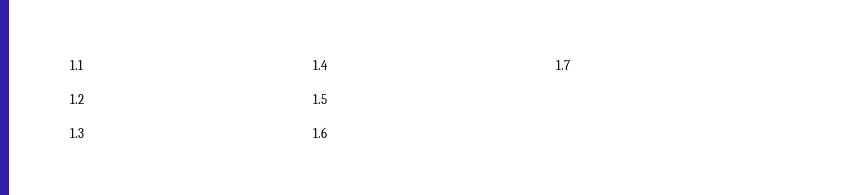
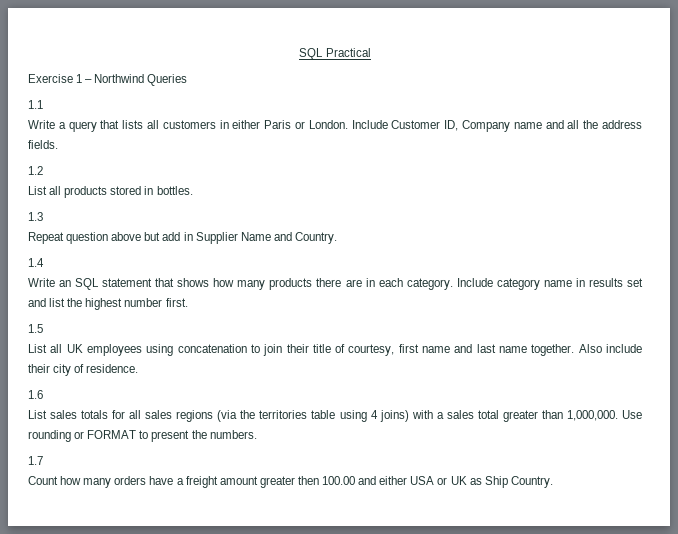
[70,60,83,70] [70,94,84,104] [70,128,84,138] [313,60,328,70] [313,94,327,104] [313,127,327,138] [556,60,570,70] 1.1 // 1.2 // 1.3 // 1.4 // 1.5 // 1.6 // 1.7 -> [299,48,371,60] [28,74,188,86] [28,100,43,109] [28,120,642,132] [28,140,58,149] [28,166,43,175] [28,186,193,198] [28,212,43,221] [28,232,337,244] [28,258,44,267] [28,278,643,290] [28,298,188,310] [28,324,43,333] [28,344,642,356] [28,364,139,376] [28,390,43,399] [28,410,642,422] [28,430,257,442] [28,456,43,465] [28,476,553,488] SQL Practical // Exercise 1 – Northwind Queries // 1.1 // Write a query that lists all customers in either Paris or London. Include Customer ID, Company name and all the address fields. // 1.2 // List all products stored in bottles. // 1.3 // Repeat question above but add in Supplier Name and Country. // 1.4 // Write an SQL statement that shows how many products there are in each category. Include category name in results set and list the highest number first. // 1.5 // List all UK employees using concatenation to join their title of courtesy, first name and last name together. Also include their city of residence. // 1.6 // List sales totals for all sales regions (via the territories table using 4 joins) with a sales total greater than 1,000,000. Use rounding or FORMAT to present the numbers. // 1.7 // Count how many orders have a freight amount greater then 100.00 and either USA or UK as Ship Country.

